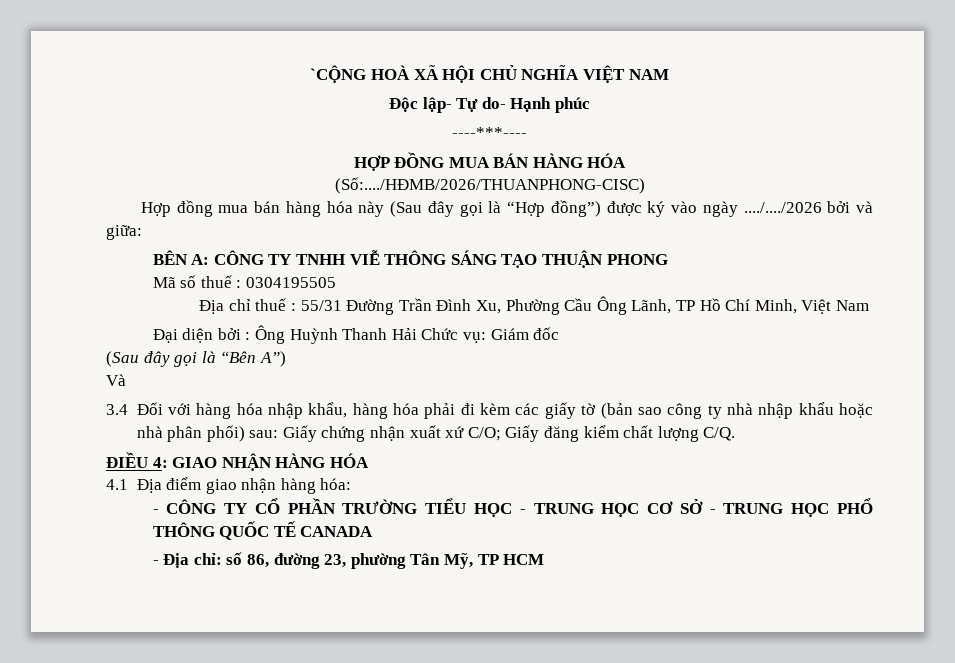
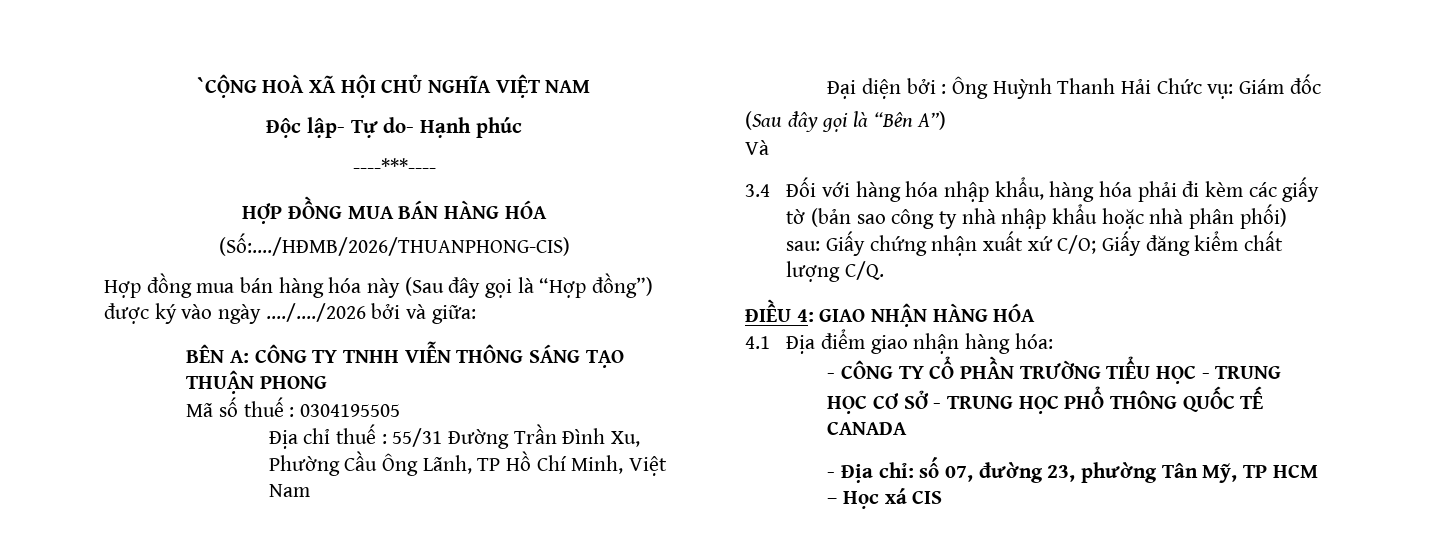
[334,177,645,194] (Số:..../HĐMB/2026/THUANPHONG-CISC) -> [218,233,570,256] (Số:..../HĐMB/2026/THUANPHONG-CIS)
[349,250,380,265] VIỄ -> [404,341,451,363] VIỄN
[246,554,269,568] 86, -> [945,466,974,482] 07,
(545, 559) none -> [827,488,943,509] – Học xá CIS

